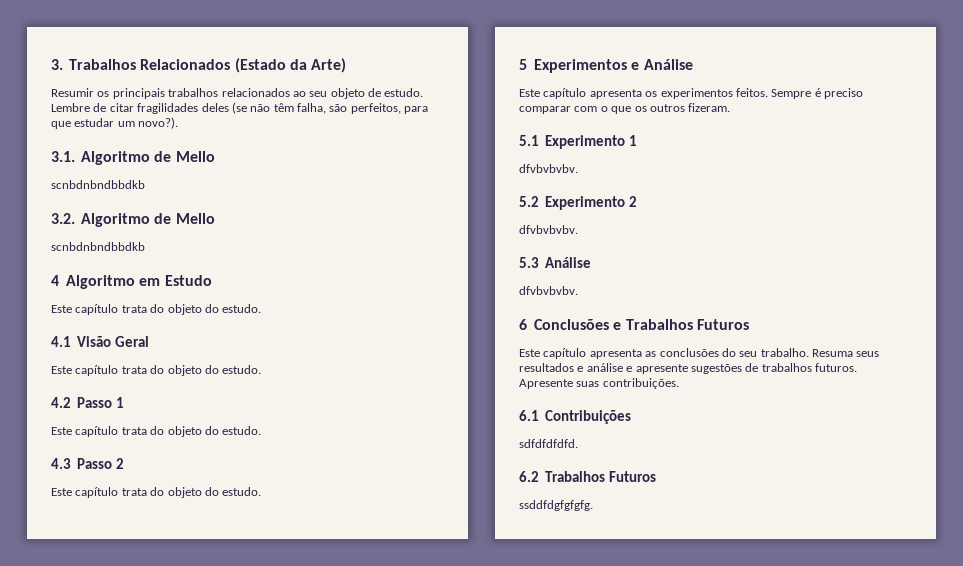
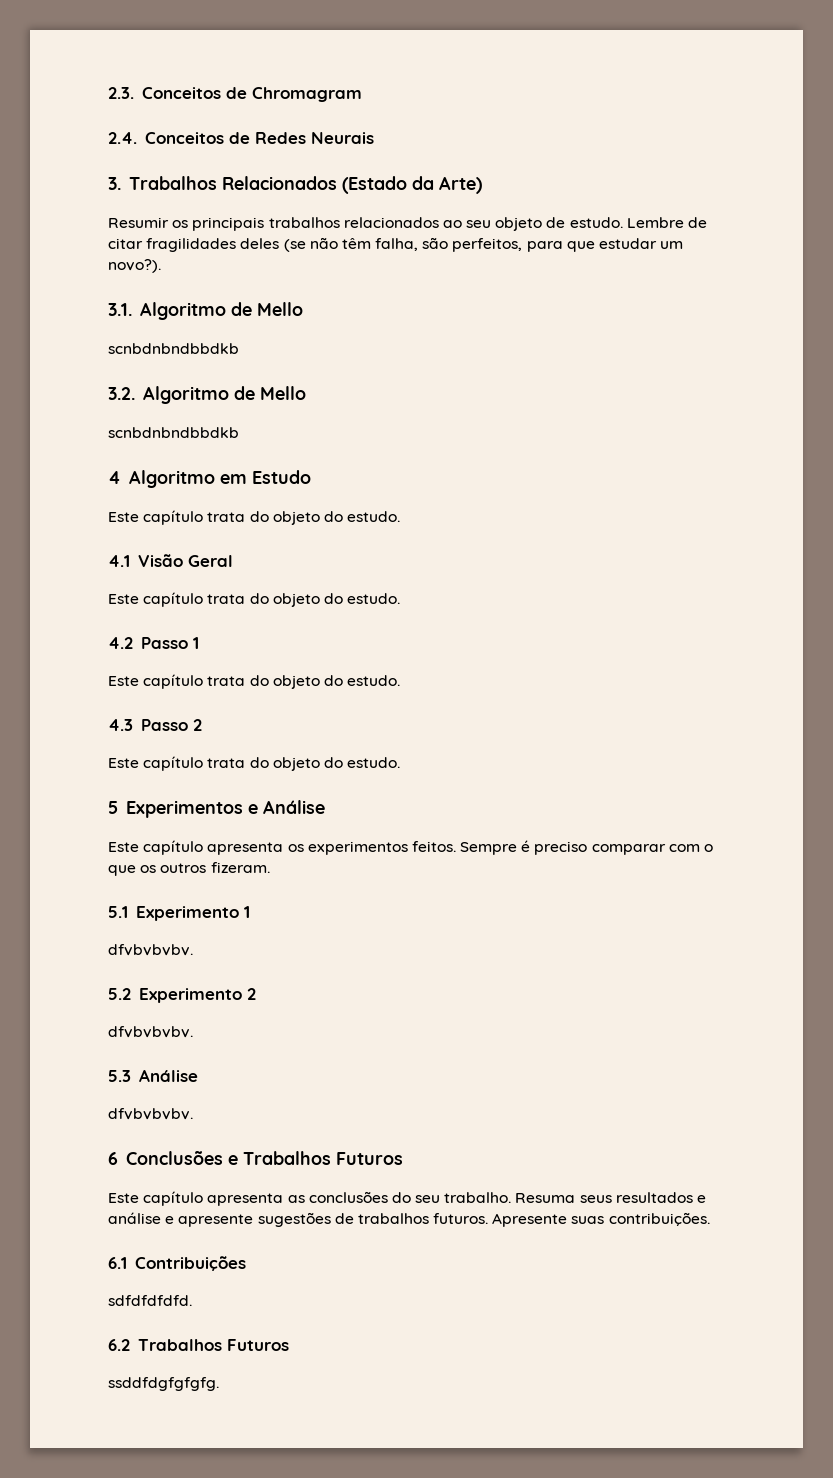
(51, 64) none -> [108,87,362,102] [108,132,374,144] 2.3. Conceitos de Chromagram // 2.4. Conceitos de Redes Neurais //

